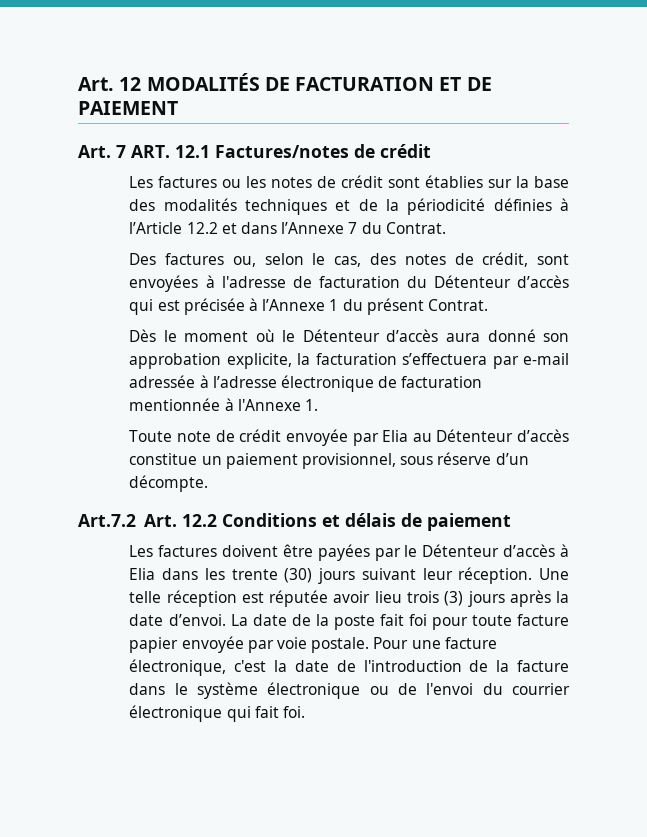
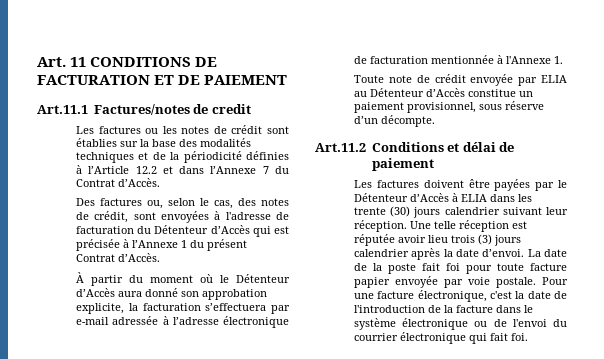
[78,73,260,91] Art. 12 MODALITÉS -> [37,57,192,67] Art. 11 CONDITIONS
[78,145,210,158] Art. 7 ART. 12.1 -> [37,105,88,114] Art.11.1
[380,144,431,158] crédit -> [211,104,251,114] credit
[385,222,446,234] Contrat. -> [76,178,161,187] Contrat d’Accès.
[516,275,569,288] d’accès -> [210,225,250,234] d’Accès
[427,299,488,311] [129,329,177,342] Contrat. // Dès le -> [76,253,161,262] [76,272,144,286] Contrat d’Accès. // À partir du
[386,329,439,342] d’accès -> [76,288,116,297] d’Accès
[382,430,409,442] Elia -> [541,75,567,83] ELIA
[516,429,569,442] d’accès -> [426,88,466,97] d’Accès
[78,514,217,527] Art.7.2 Art. 12.2 -> [315,143,366,152] Art.11.2
[344,513,396,527] délais -> [462,142,496,152] délai
[503,544,569,557] [129,568,156,580] d’accès à Elia -> [410,193,488,202] d’Accès à ELIA
(356, 576) none -> [444,207,500,215] calendrier
(505, 599) none -> [354,249,410,257] calendrier

